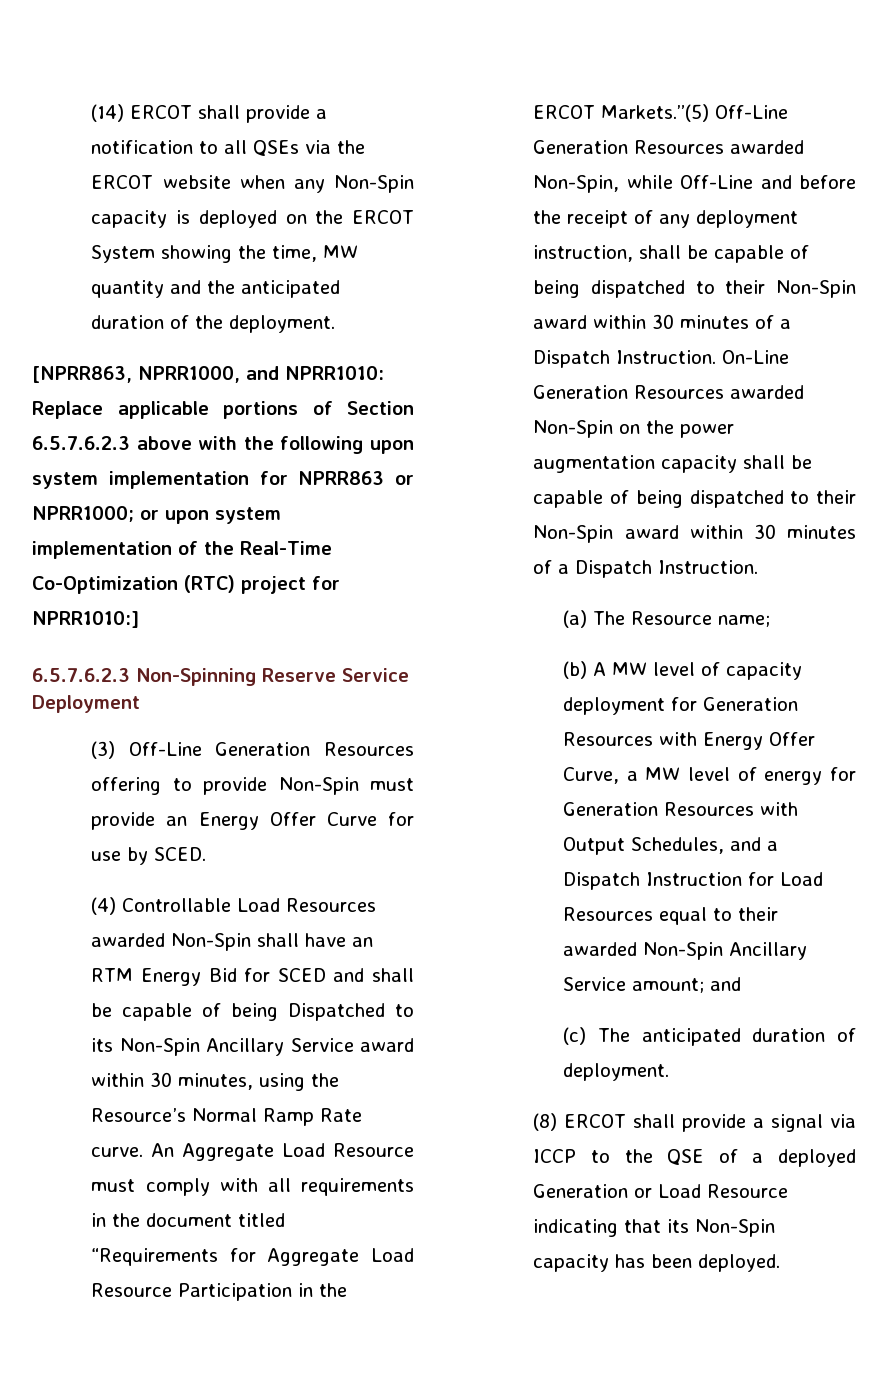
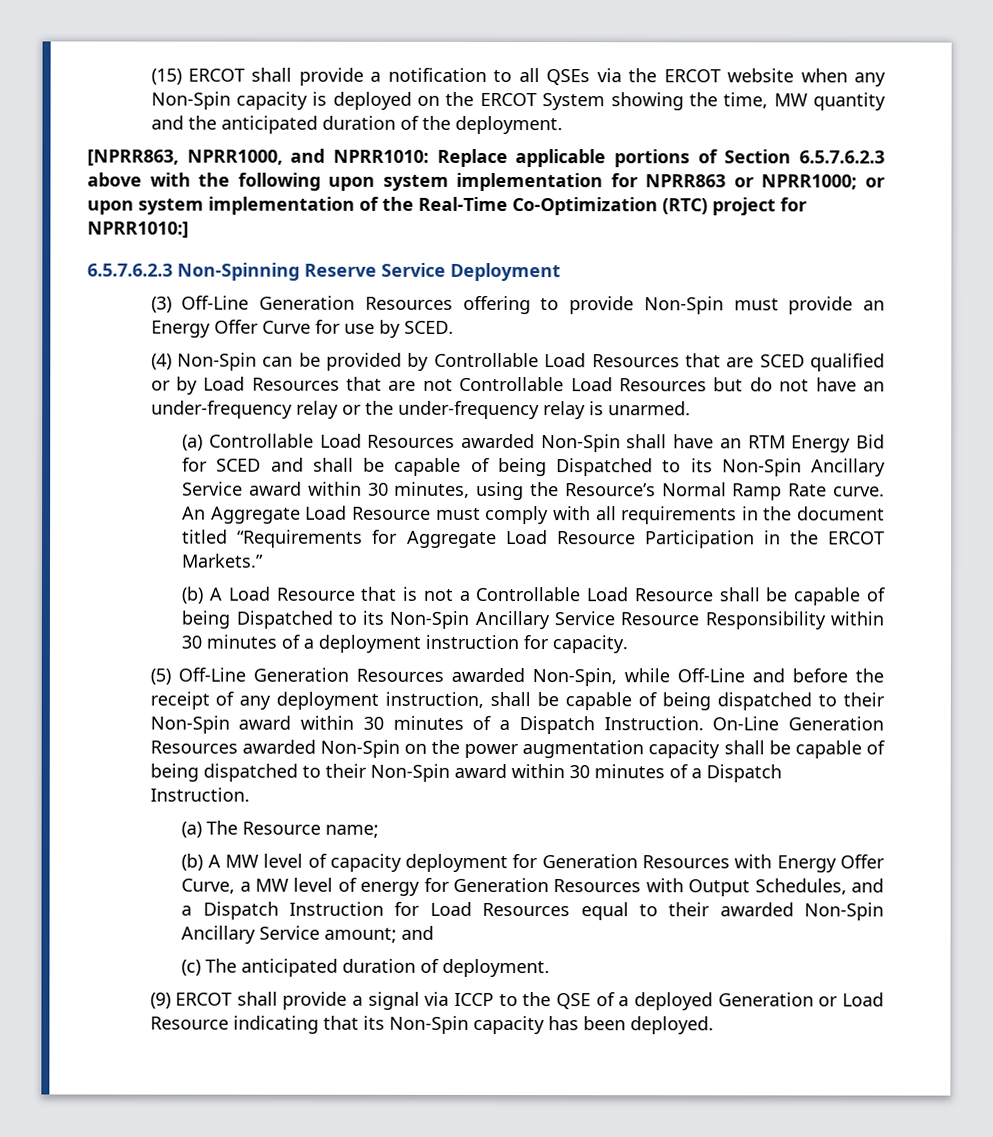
[91,104,125,122] (14) -> [150,68,182,85] (15)
(117, 906) none -> [176,352,885,372] [150,376,885,395] [150,400,691,420] [182,434,204,451] Non-Spin can be provided by Controllable Load Resources that are SCED qualified or by Load Resources that are not Controllable Load Resources but do not have an under-frequency relay or the under-frequency relay is unarmed. // (a)
[601,104,710,122] Markets.”(5) -> [182,553,265,568] [181,586,886,606] [181,610,884,630] [181,634,629,654] [149,668,171,685] Markets.” // (b) A Load Resource that is not a Controllable Load Resource shall be capable of being Dispatched to its Non-Spin Ancillary Service Resource Responsibility within 30 minutes of a deployment instruction for capacity. // (5)
[533,1113,558,1131] (8) -> [149,992,171,1009] (9)

